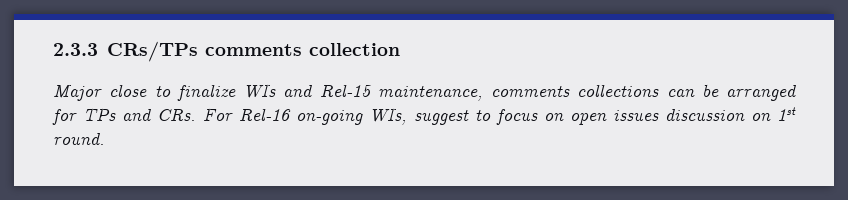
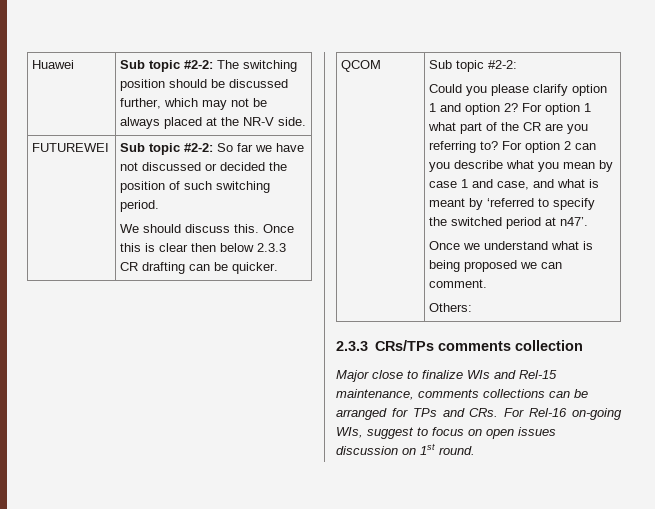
(53, 49) none -> [32,60,75,69] [120,60,298,72] [120,79,289,91] [120,98,268,110] [120,117,307,129] [32,143,110,152] [120,143,305,155] [120,162,288,171] [120,181,271,193] [120,200,160,212] [120,224,295,233] [120,243,287,252] [120,262,279,274] [341,60,382,72] [429,60,518,72] [429,84,608,96] [429,103,592,115] [428,122,589,134] [429,141,597,153] [429,160,614,172] [429,179,600,190] [429,198,596,210] [429,217,589,229] [429,241,594,250] [429,260,563,272] [429,279,488,288] [429,303,473,312] Huawei | Sub topic #2-2: The switching position should be discussed further, which may not be always placed at the NR-V side. // FUTUREWEI | Sub topic #2-2: So far we have not discussed or decided the position of such switching period. // We should discuss this. Once this is clear then below 2.3.3 CR drafting can be quicker. // QCOM | Sub topic #2-2: // Could you please clarify option 1 and option 2? For option 1 what part of the CR are you referring to? For option 2 can you describe what you mean by case 1 and case, and what is meant by ‘referred to specify the switched period at n47’. // Once we understand what is being proposed we can comment. // Others: //

